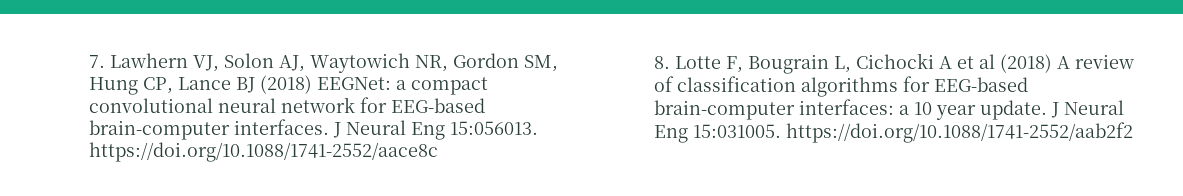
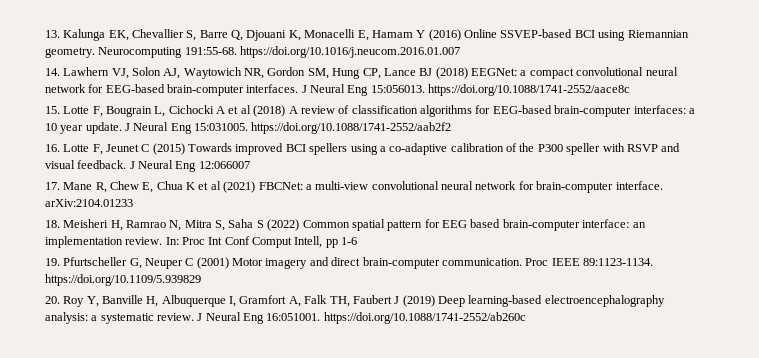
[88,55,105,68] 7. -> [44,29,689,41] [44,46,460,58] [44,68,60,76] 13. Kalunga EK, Chevallier S, Barre Q, Djouani K, Monacelli E, Hamam Y (2016) Online SSVEP-based BCI using Riemannian geometry. Neurocomputing 191:55-68. https://doi.org/10.1016/j.neucom.2016.01.007 // 14.
[653,56,670,69] 8. -> [44,106,60,114] 15.
(1133, 132) none -> [44,143,681,155] [44,160,250,172] [44,181,663,193] [44,199,133,207] [44,219,646,231] [44,236,358,248] [44,257,654,269] [44,274,201,286] [44,295,665,307] [44,312,526,324] // 16. Lotte F, Jeunet C (2015) Towards improved BCI spellers using a co-adaptive calibration of the P300 speller with RSVP and visual feedback. J Neural Eng 12:066007 // 17. Mane R, Chew E, Chua K et al (2021) FBCNet: a multi-view convolutional neural network for brain-computer interface. arXiv:2104.01233 // 18. Meisheri H, Ramrao N, Mitra S, Saha S (2022) Common spatial pattern for EEG based brain-computer interface: an implementation review. In: Proc Int Conf Comput Intell, pp 1-6 // 19. Pfurtscheller G, Neuper C (2001) Motor imagery and direct brain-computer communication. Proc IEEE 89:1123-1134. https://doi.org/10.1109/5.939829 // 20. Roy Y, Banville H, Albuquerque I, Gramfort A, Falk TH, Faubert J (2019) Deep learning-based electroencephalography analysis: a systematic review. J Neural Eng 16:051001. https://doi.org/10.1088/1741-2552/ab260c

